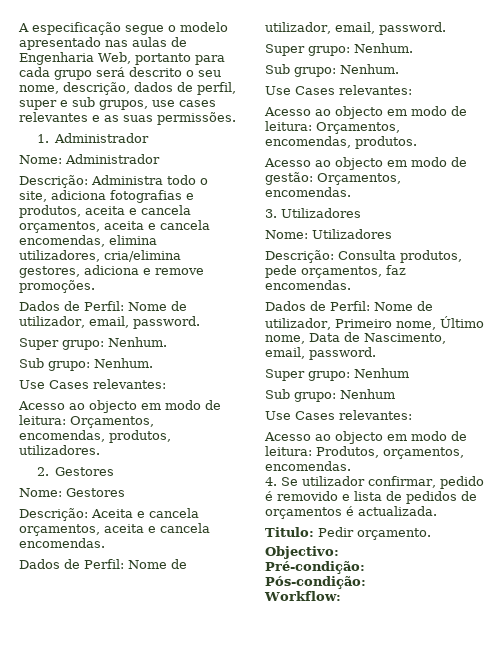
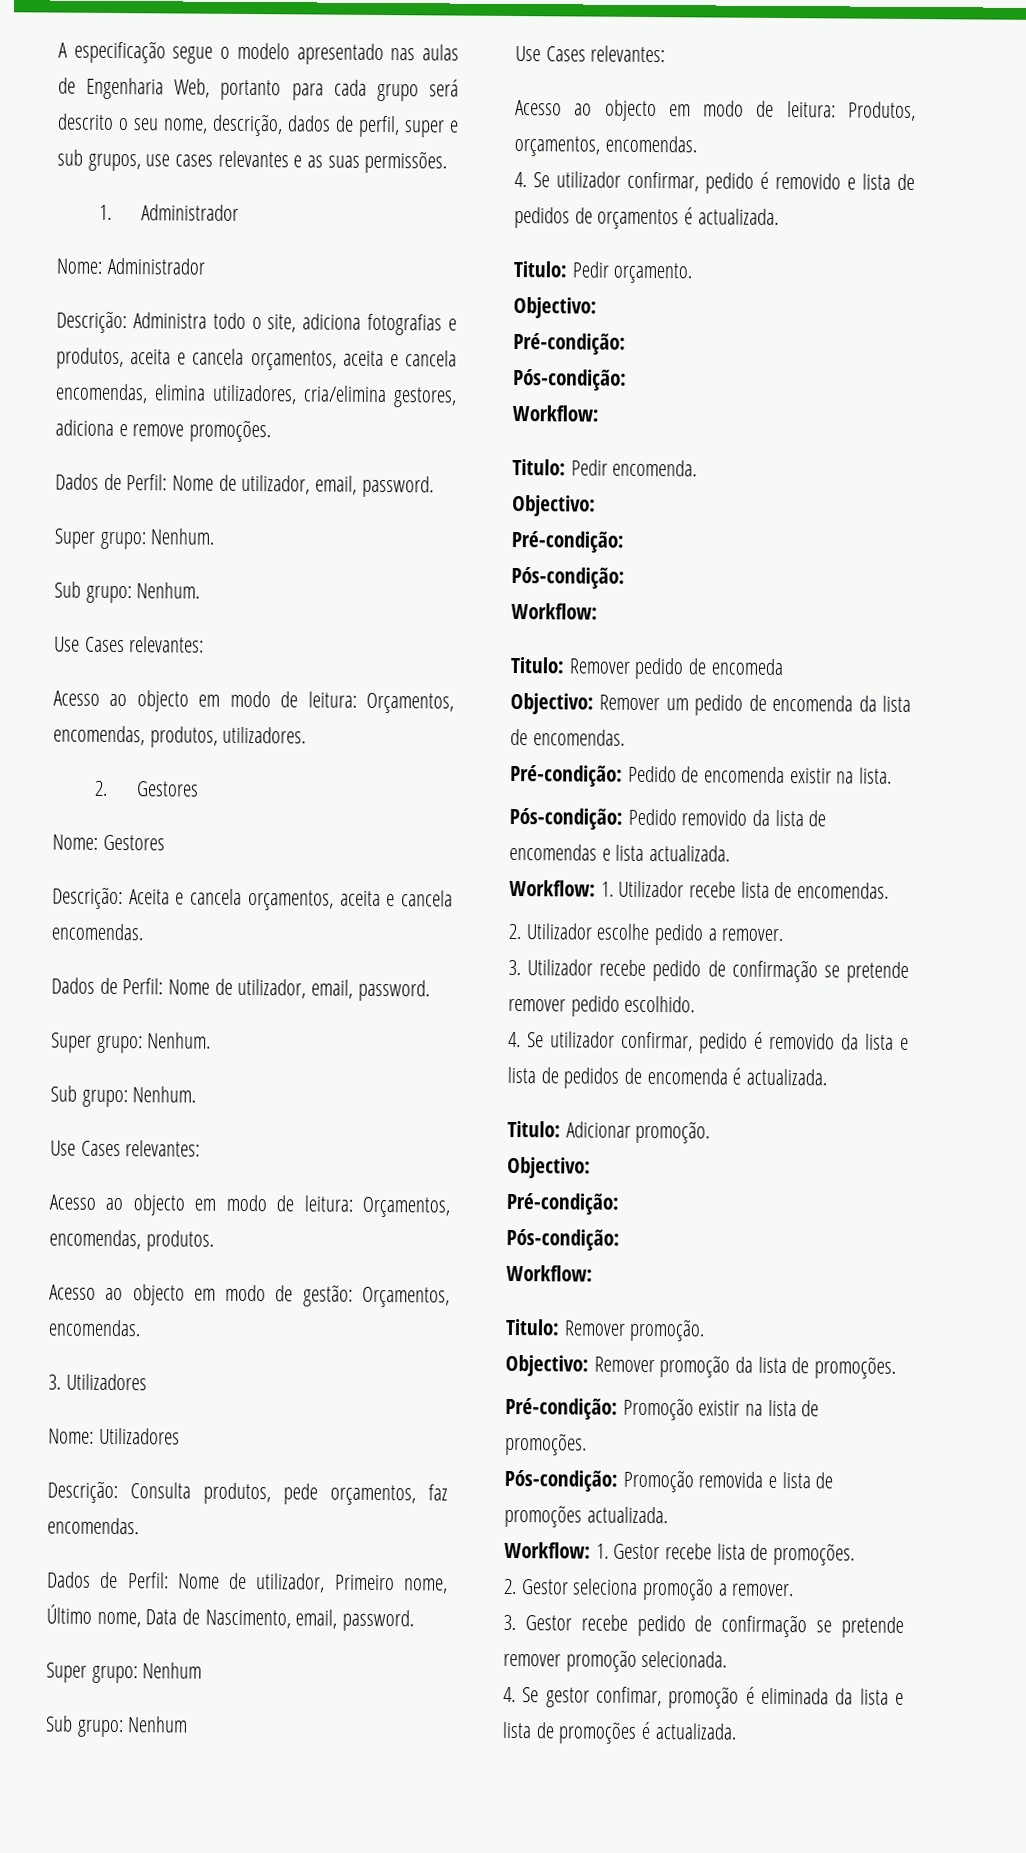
(341, 596) none -> [512,458,698,477] [512,494,596,517] [511,530,624,553] [511,566,625,589] [511,602,598,620] [510,656,784,680] [510,692,911,716] [510,728,625,746] [510,764,893,787] [509,807,827,830] [509,843,731,862] [509,879,890,899] [508,923,784,946] [508,959,909,983] [508,995,696,1017] [508,1031,909,1054] [507,1066,828,1089] [507,1120,711,1144] [507,1156,591,1179] [506,1192,619,1215] [506,1228,620,1251] [506,1264,593,1282] [505,1318,706,1342] [505,1354,897,1379] [505,1397,820,1421] [505,1432,587,1456] [504,1469,834,1493] [504,1504,668,1528] [504,1541,856,1566] [503,1577,795,1601] [503,1614,904,1638] [503,1649,728,1672] [503,1686,904,1709] [502,1721,737,1744] // Titulo: Pedir encomenda. // Objectivo: // Pré-condição: // Pós-condição: // Workflow: // Titulo: Remover pedido de encomeda // Objectivo: Remover um pedido de encomenda da lista de encomendas. // Pré-condição: Pedido de encomenda existir na lista. // Pós-condição: Pedido removido da lista de encomendas e lista actualizada. // Workflow: 1. Utilizador recebe lista de encomendas. // 2. Utilizador escolhe pedido a remover. // 3. Utilizador recebe pedido de confirmação se pretende remover pedido escolhido. // 4. Se utilizador confirmar, pedido é removido da lista e lista de pedidos de encomenda é actualizada. // Titulo: Adicionar promoção. // Objectivo: // Pré-condição: // Pós-condição: // Workflow: // Titulo: Remover promoção. // Objectivo: Remover promoção da lista de promoções. // Pré-condição: Promoção existir na lista de promoções. // Pós-condição: Promoção removida e lista de promoções actualizada. // Workflow: 1. Gestor recebe lista de promoções. // 2. Gestor seleciona promoção a remover. // 3. Gestor recebe pedido de confirmação se pretende remover promoção selecionada. // 4. Se gestor confimar, promoção é eliminada da lista e lista de promoções é actualizada.

